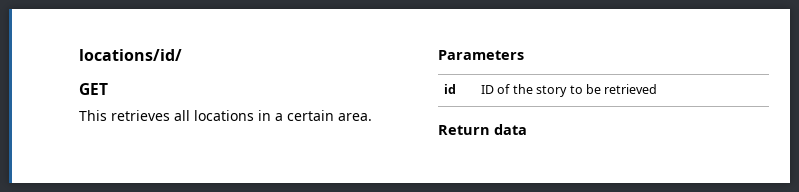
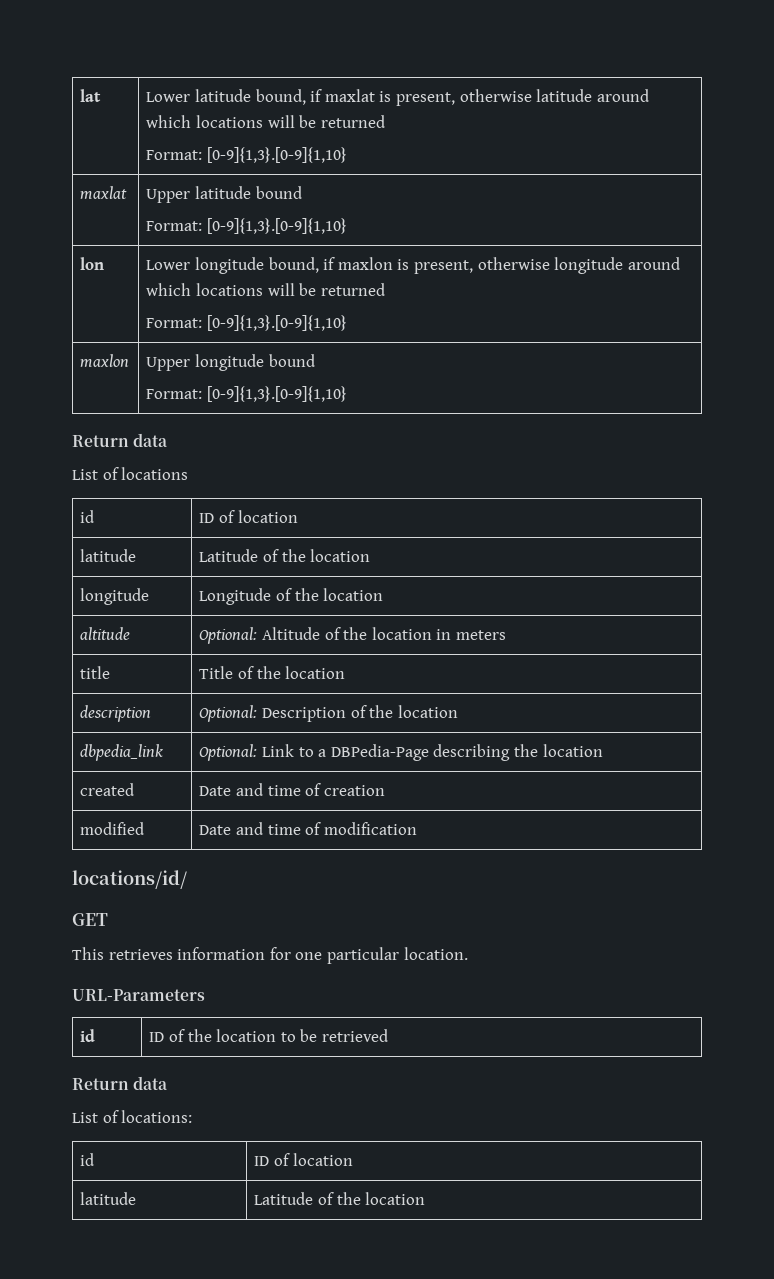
[79,49,182,61] [79,83,108,95] [79,110,372,121] [438,50,524,60] locations/id/ // GET // This retrieves all locations in a certain area. // Parameters -> [80,89,102,102] [146,89,649,106] [146,115,385,128] [146,147,348,163] [80,186,128,200] [146,186,302,203] [146,218,348,234] [80,257,105,270] [146,257,680,274] [146,283,385,296] [146,315,348,331] [80,354,130,368] [146,354,315,371] [146,386,348,402] [72,433,169,447] [72,467,189,480] [80,510,95,523] [199,510,298,523] [80,549,137,562] [199,549,371,562] [80,588,150,605] [199,588,384,605] [80,627,131,640] [199,627,506,644] [80,666,111,679] [199,666,346,679] [80,705,152,722] [199,705,458,722] [80,744,164,761] [199,744,603,761] [80,783,135,796] [199,783,385,796] [80,822,145,835] [199,822,417,835] [72,870,187,889] [72,913,108,926] [72,947,468,964] [72,989,205,1001] lat | Lower latitude bound, if maxlat is present, otherwise latitude around which locations will be returned // Format: [0-9]{1,3}.[0-9]{1,10} // maxlat | Upper latitude bound // Format: [0-9]{1,3}.[0-9]{1,10} // lon | Lower longitude bound, if maxlon is present, otherwise longitude around which locations will be returned // Format: [0-9]{1,3}.[0-9]{1,10} // maxlon | Upper longitude bound // Format: [0-9]{1,3}.[0-9]{1,10} // Return data // List of locations // id | ID of location // latitude | Latitude of the location // longitude | Longitude of the location // altitude | Optional: Altitude of the location in meters // title | Title of the location // description | Optional: Description of the location // dbpedia_link | Optional: Link to a DBPedia-Page describing the location // created | Date and time of creation // modified | Date and time of modification // locations/id/ // GET // This retrieves information for one particular location. // URL-Parameters
[536,85,568,97] story -> [216,1029,277,1042] location
(527, 129) none -> [72,1110,193,1123] [80,1153,95,1166] [254,1153,353,1166] [80,1192,137,1205] [254,1192,426,1205] // List of locations: // id | ID of location // latitude | Latitude of the location

